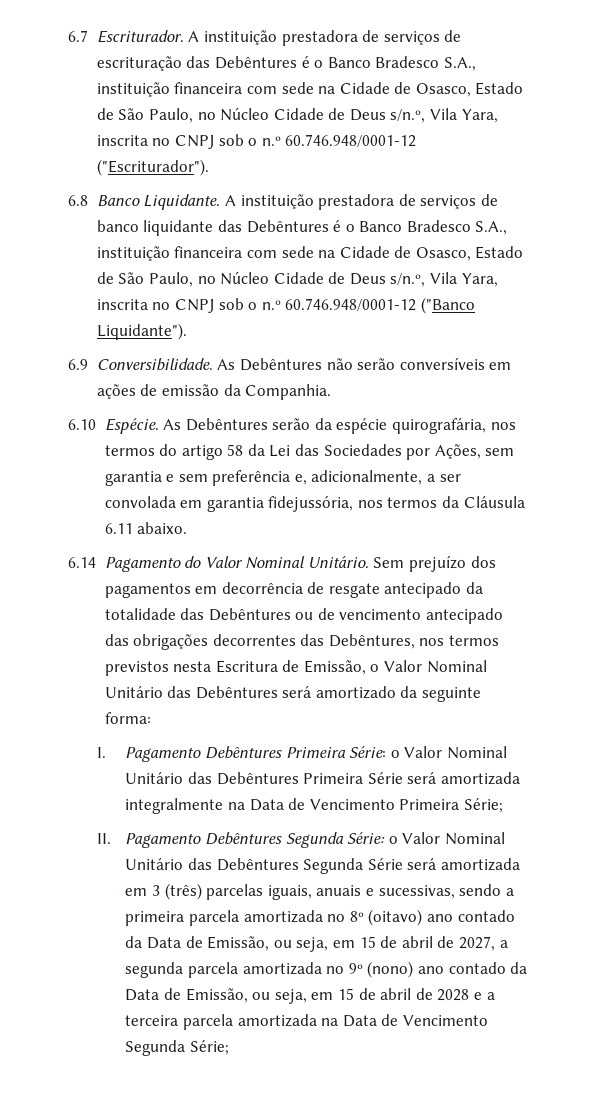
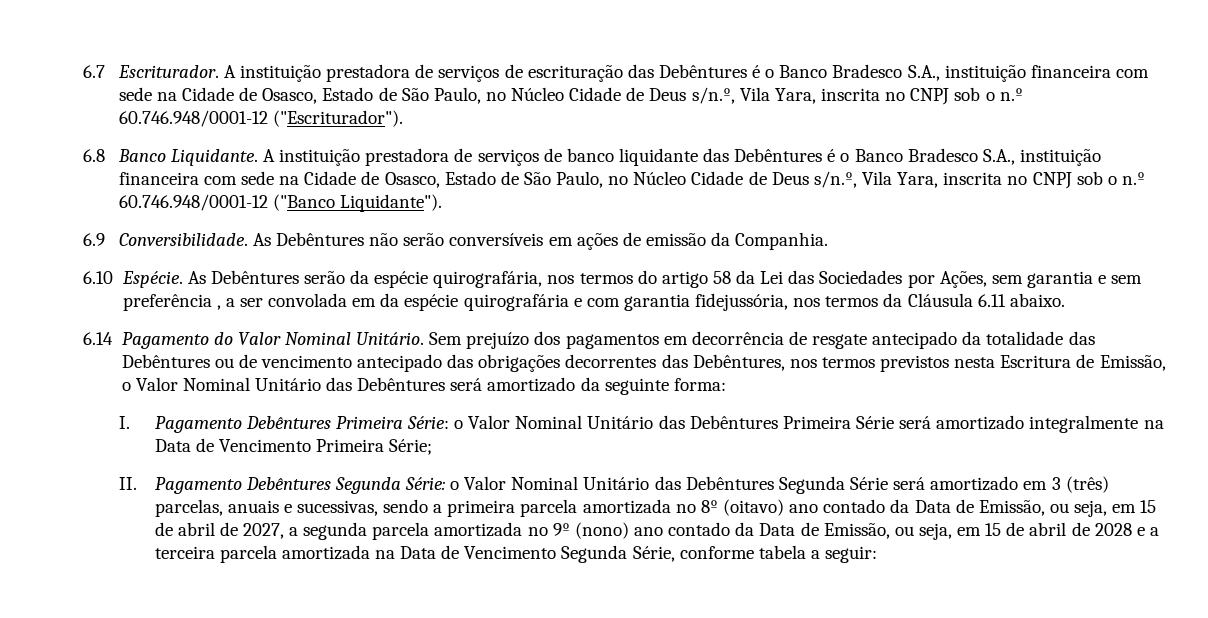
[294,470,423,485] e, adicionalmente, -> [216,305,221,310] ,
(203, 504) none -> [380,293,620,311] da espécie quirografária e com
[441,772,521,785] amortizada -> [936,415,1025,430] amortizado
[441,858,521,871] amortizada -> [930,476,1019,491] amortizado
[206,884,312,900] parcelas iguais, -> [154,499,223,517] parcelas,
[190,1040,230,1055] Série; -> [632,545,878,563] Série, conforme tabela a seguir:

